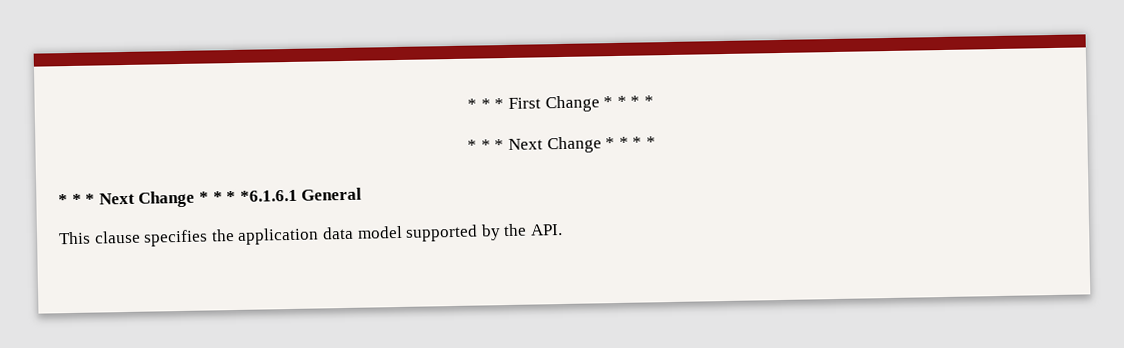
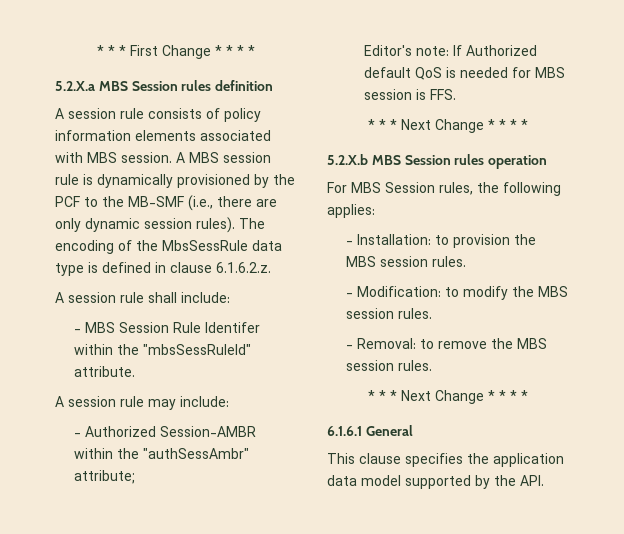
[467,136,656,154] [58,189,298,208] // * * * Next Change * * * * // * * * Next Change * * * *6.1.6.1 -> [55,80,274,91] [55,108,261,122] [55,130,271,141] [55,152,271,163] [55,174,295,188] [55,195,277,211] [55,217,265,233] [55,240,282,254] [55,262,271,276] [55,292,230,303] [73,322,260,333] [73,344,251,355] [73,366,135,377] [55,396,229,410] [73,426,256,437] [73,448,249,459] [73,470,135,484] [364,45,538,56] [364,67,566,80] [364,89,457,100] [368,119,528,133] [327,154,548,169] [327,182,561,196] [327,204,375,218] [345,234,536,248] [345,256,466,267] [345,286,568,300] [345,308,432,319] [345,338,547,349] [345,360,432,371] [368,390,528,404] [327,426,362,436] // 5.2.X.a MBS Session rules definition // A session rule consists of policy information elements associated with MBS session. A MBS session rule is dynamically provisioned by the PCF to the MB-SMF (i.e., there are only dynamic session rules). The encoding of the MbsSessRule data type is defined in clause 6.1.6.2.z. // A session rule shall include: // - MBS Session Rule Identifer within the "mbsSessRuleId" attribute. // A session rule may include: // - Authorized Session-AMBR within the "authSessAmbr" attribute; // Editor's note: If Authorized default QoS is needed for MBS session is FFS. // * * * Next Change * * * * // 5.2.X.b MBS Session rules operation // For MBS Session rules, the following applies: // - Installation: to provision the MBS session rules. // - Modification: to modify the MBS session rules. // - Removal: to remove the MBS session rules. // * * * Next Change * * * * // 6.1.6.1

